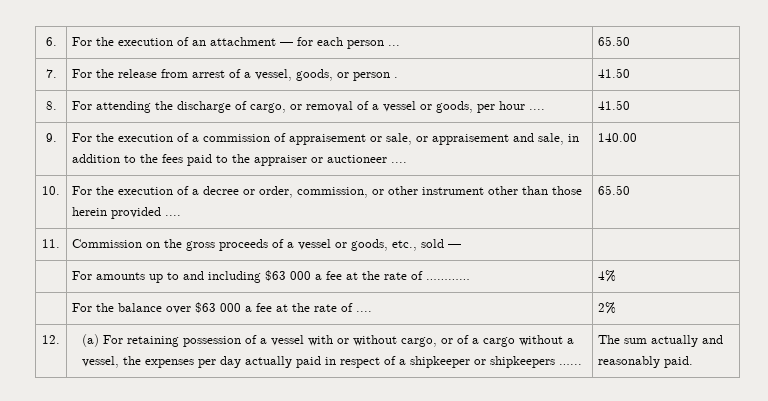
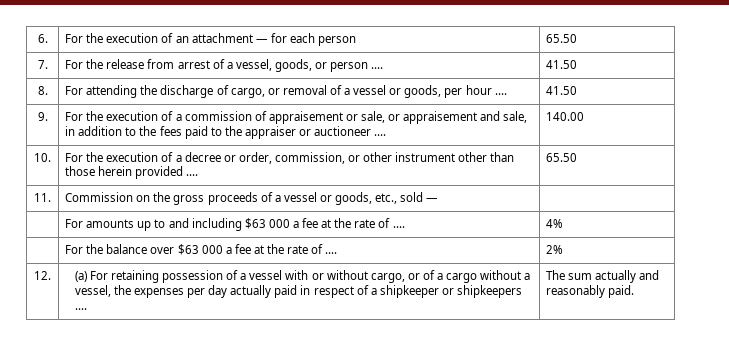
[388,45,401,46] ... -> (357, 41) none
[394,77,399,78] . -> [371,67,384,69] ....
[426,279,471,280] ………… -> [392,226,405,228] ....
[559,364,583,365] …... -> [74,308,87,310] ....

